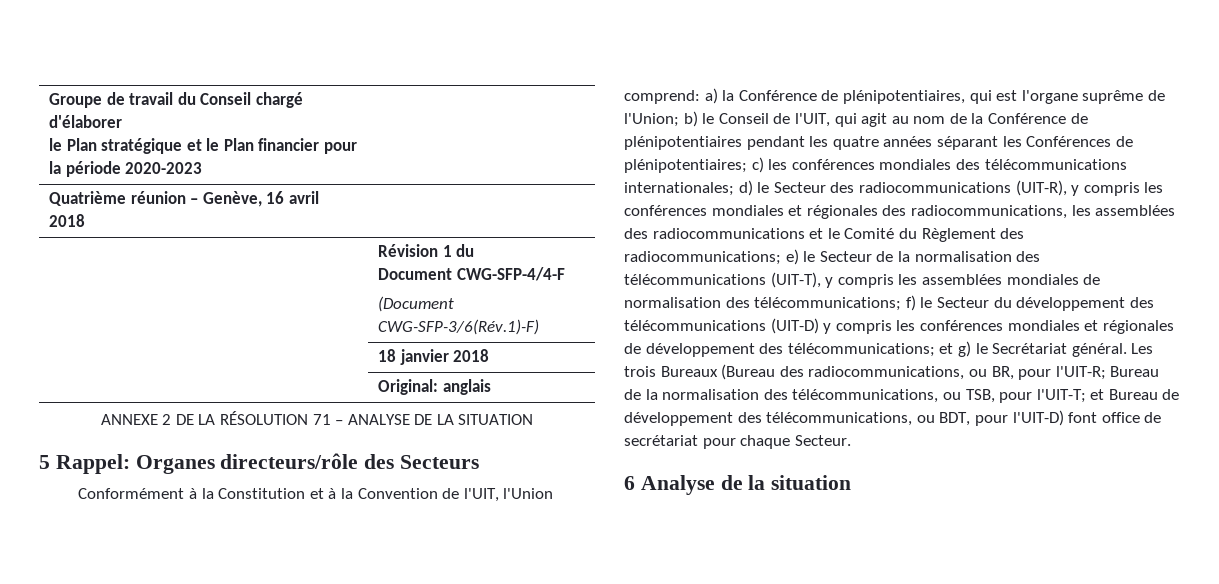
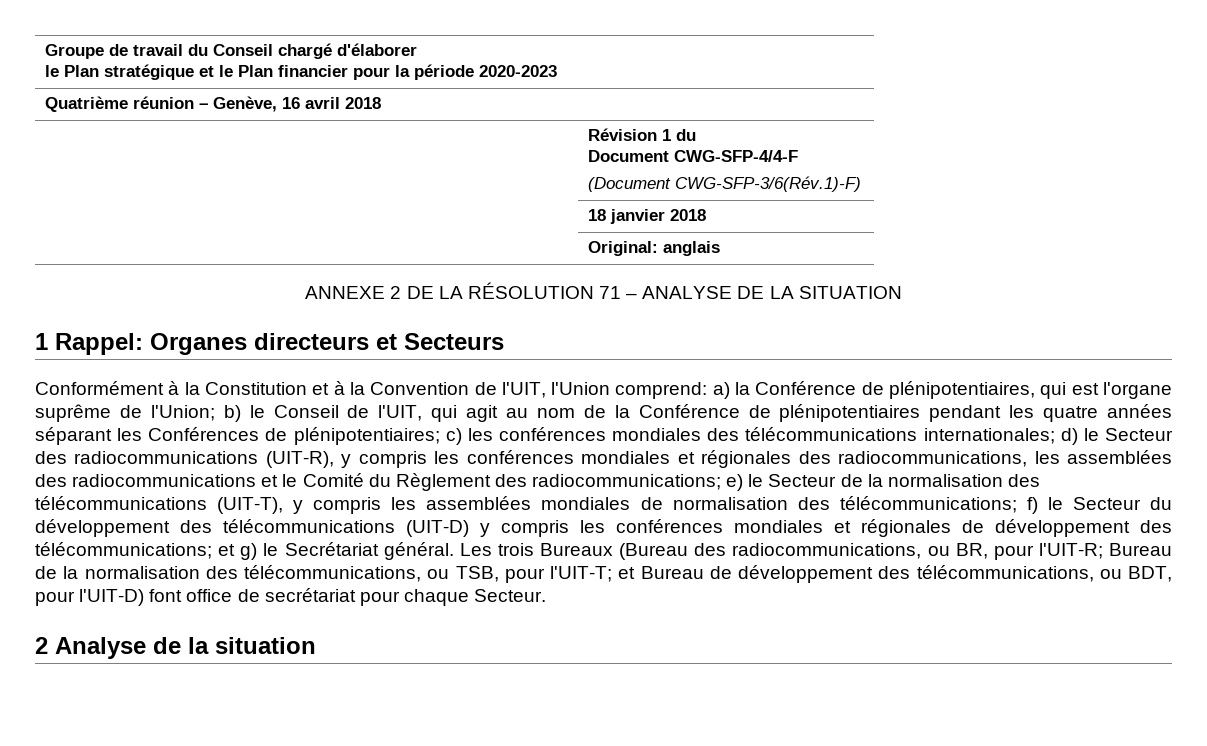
[39,455,50,469] 5 -> [35,333,48,350] 1
[220,453,395,469] directeurs/rôle des -> [254,333,397,350] directeurs et
[624,476,635,490] 6 -> [35,637,48,654] 2

